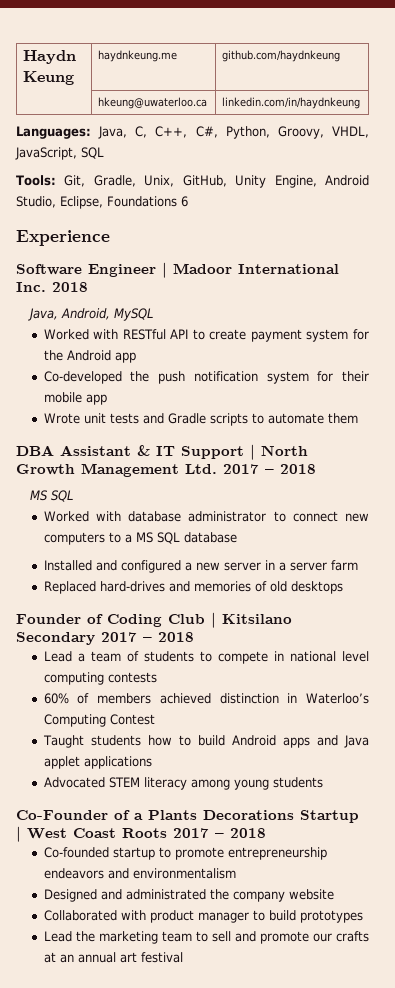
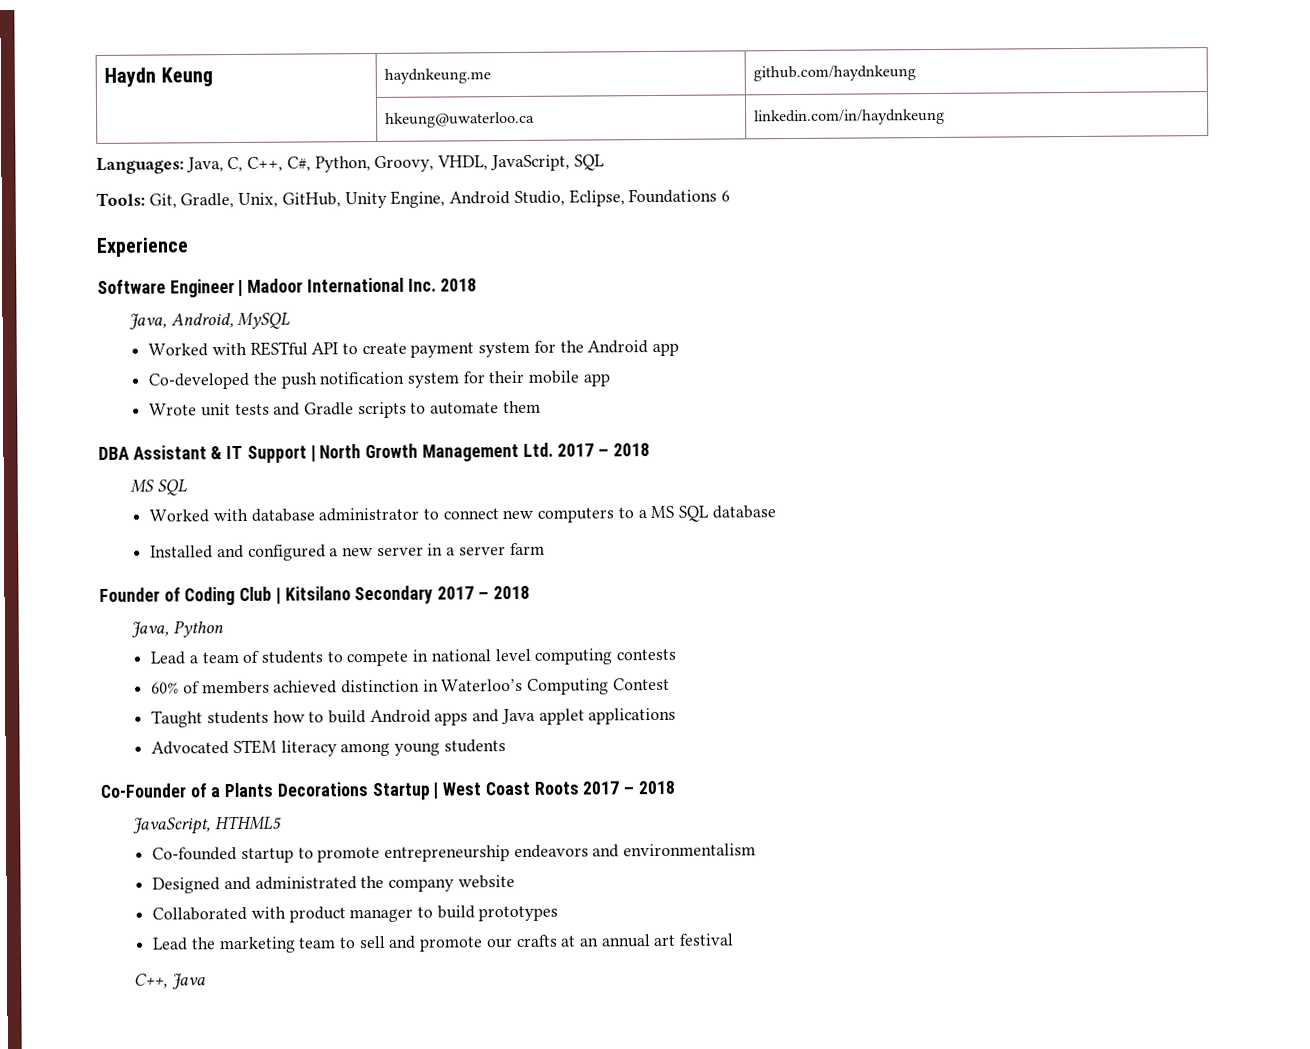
[43,581,343,594] // Replaced hard-drives and memories of old desktops -> (545, 549) none
(194, 637) none -> [130,620,224,638] // Java, Python
(266, 833) none -> [132,815,282,835] // JavaScript, HTHML5
(183, 957) none -> [133,973,206,990] // C++, Java

